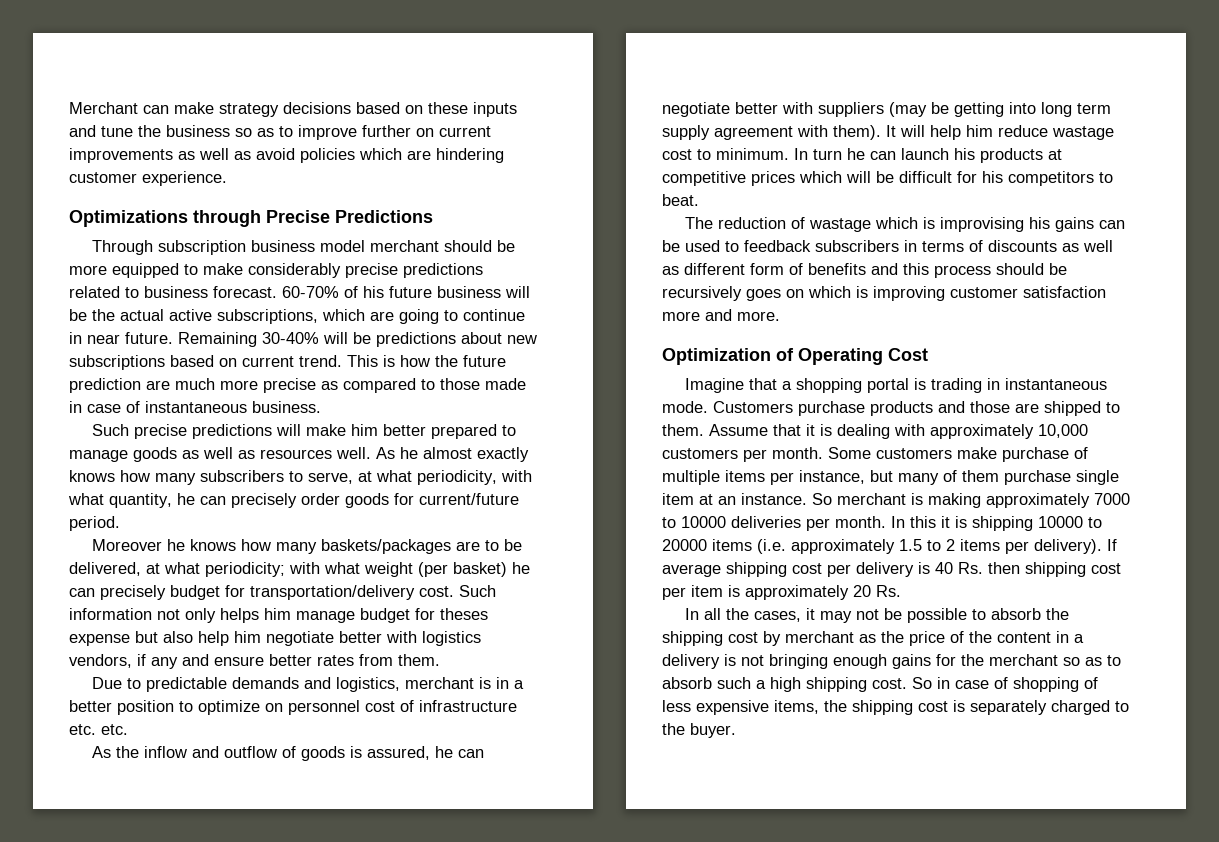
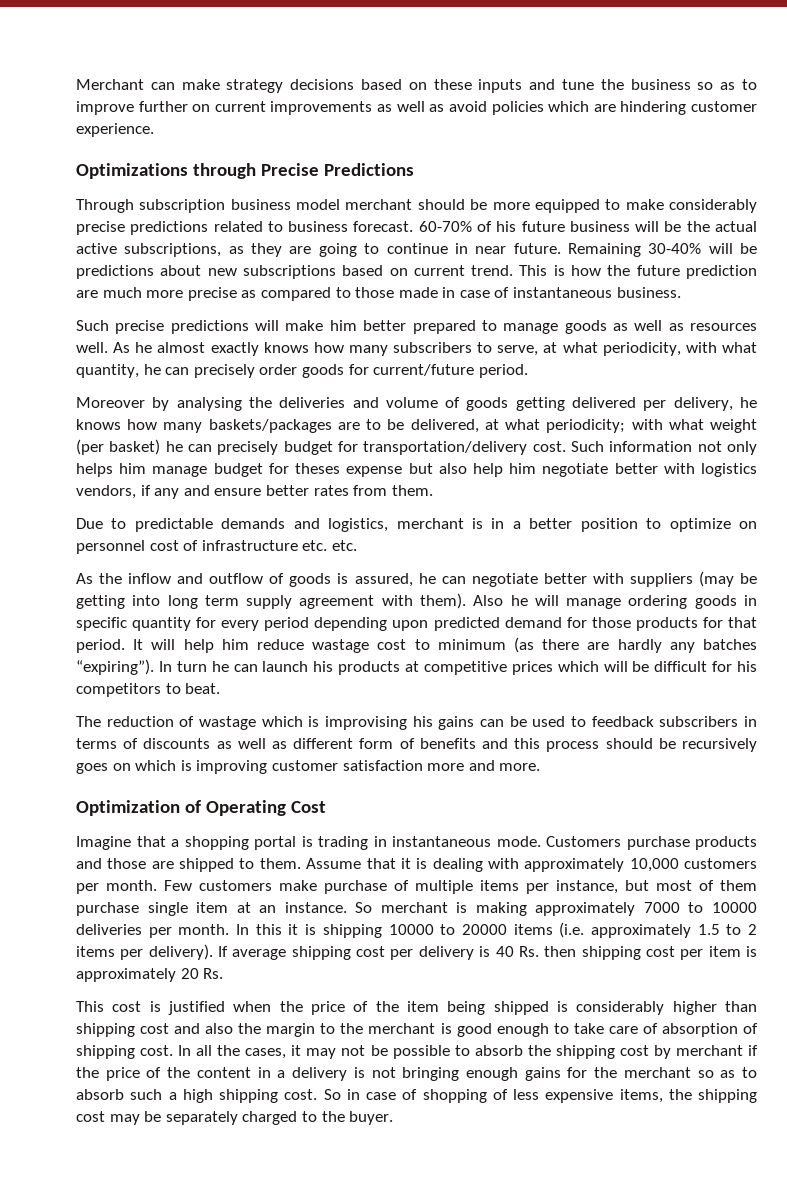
[322,309,365,321] which -> [228,243,283,257] as they
(162, 545) none -> [152,397,733,411] by analysing the deliveries and volume of goods getting delivered per delivery,
(881, 132) none -> [473,595,758,609] [76,617,758,631] [76,639,125,653] Also he will manage ordering goods in specific quantity for every period depending upon predicted demand for those products for that period.
[716,148,789,160] minimum. -> [437,637,757,653] [76,659,154,675] minimum (as there are hardly any batches “expiring”).
[828,447,871,459] Some -> [164,880,192,891] Few
[898,473,939,485] many -> [656,880,692,891] most
(901, 591) none -> [76,1001,757,1015] [76,1023,758,1037] [76,1045,174,1059] This cost is justified when the price of the item being shipped is considerably higher than shipping cost and also the margin to the merchant is good enough to take care of absorption of shipping cost.
[859,634,876,643] as -> [747,1045,758,1056] if
[953,700,965,712] is -> [109,1111,162,1125] may be

